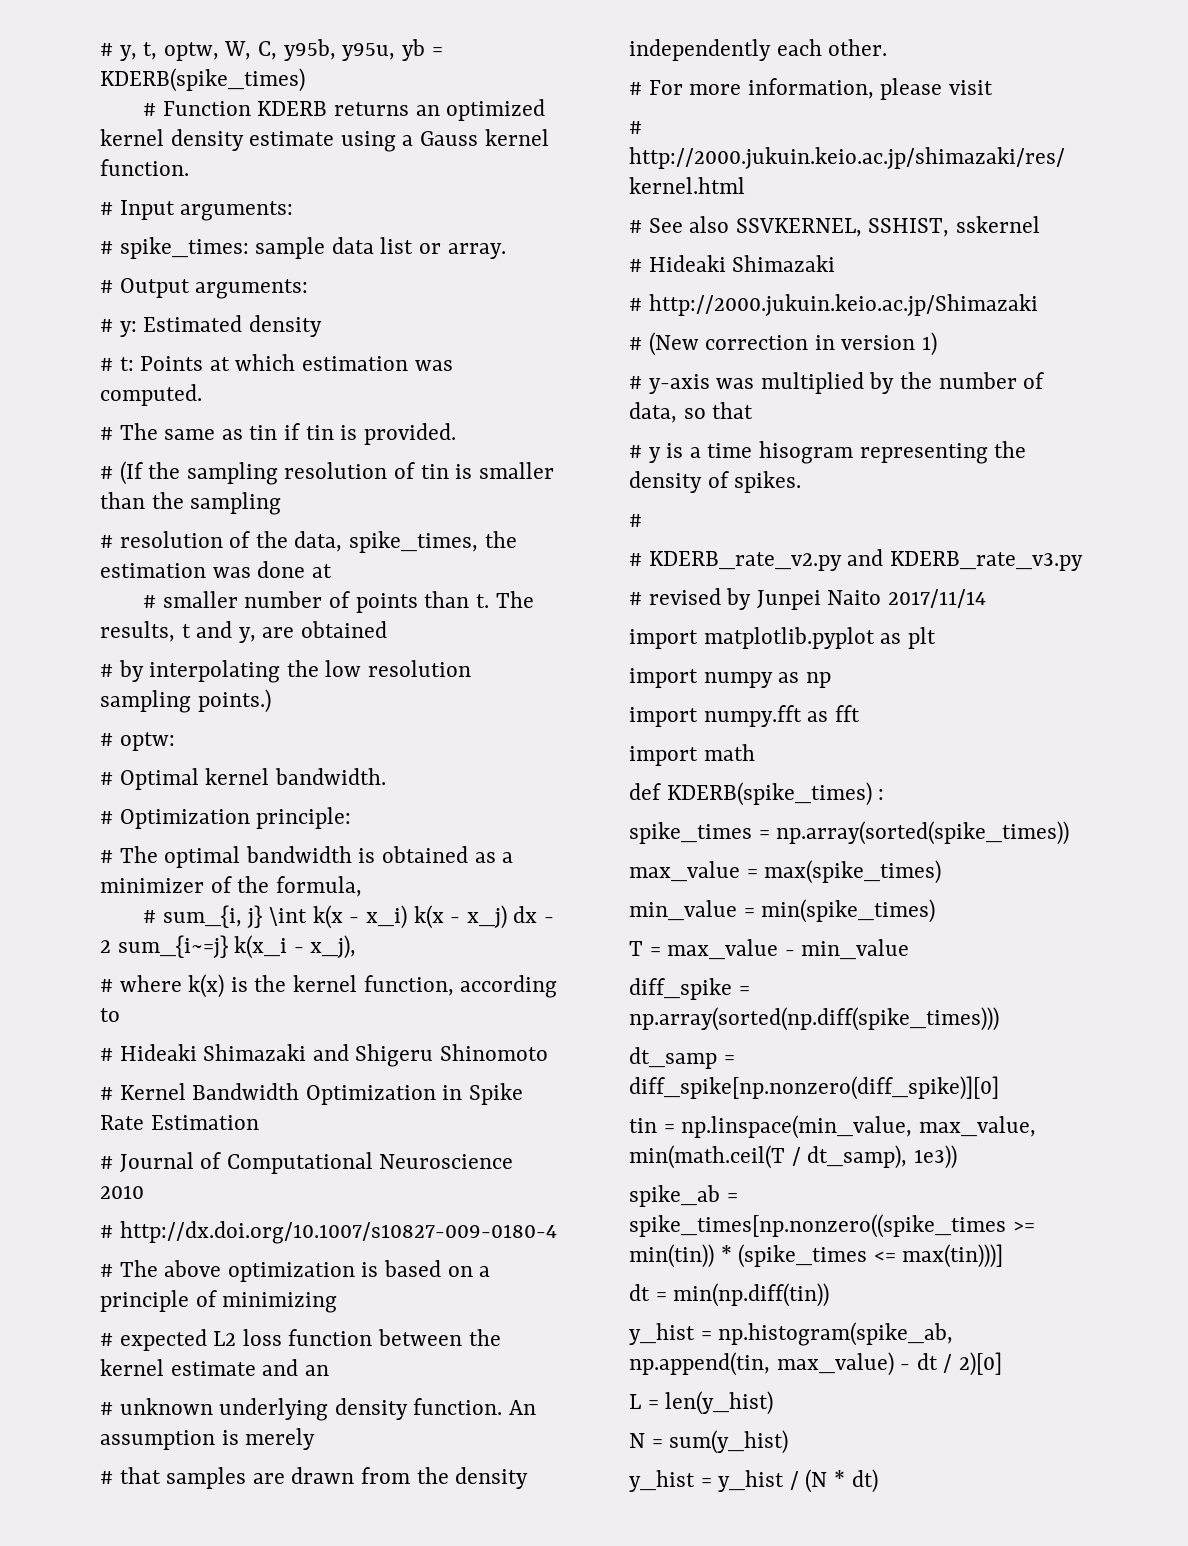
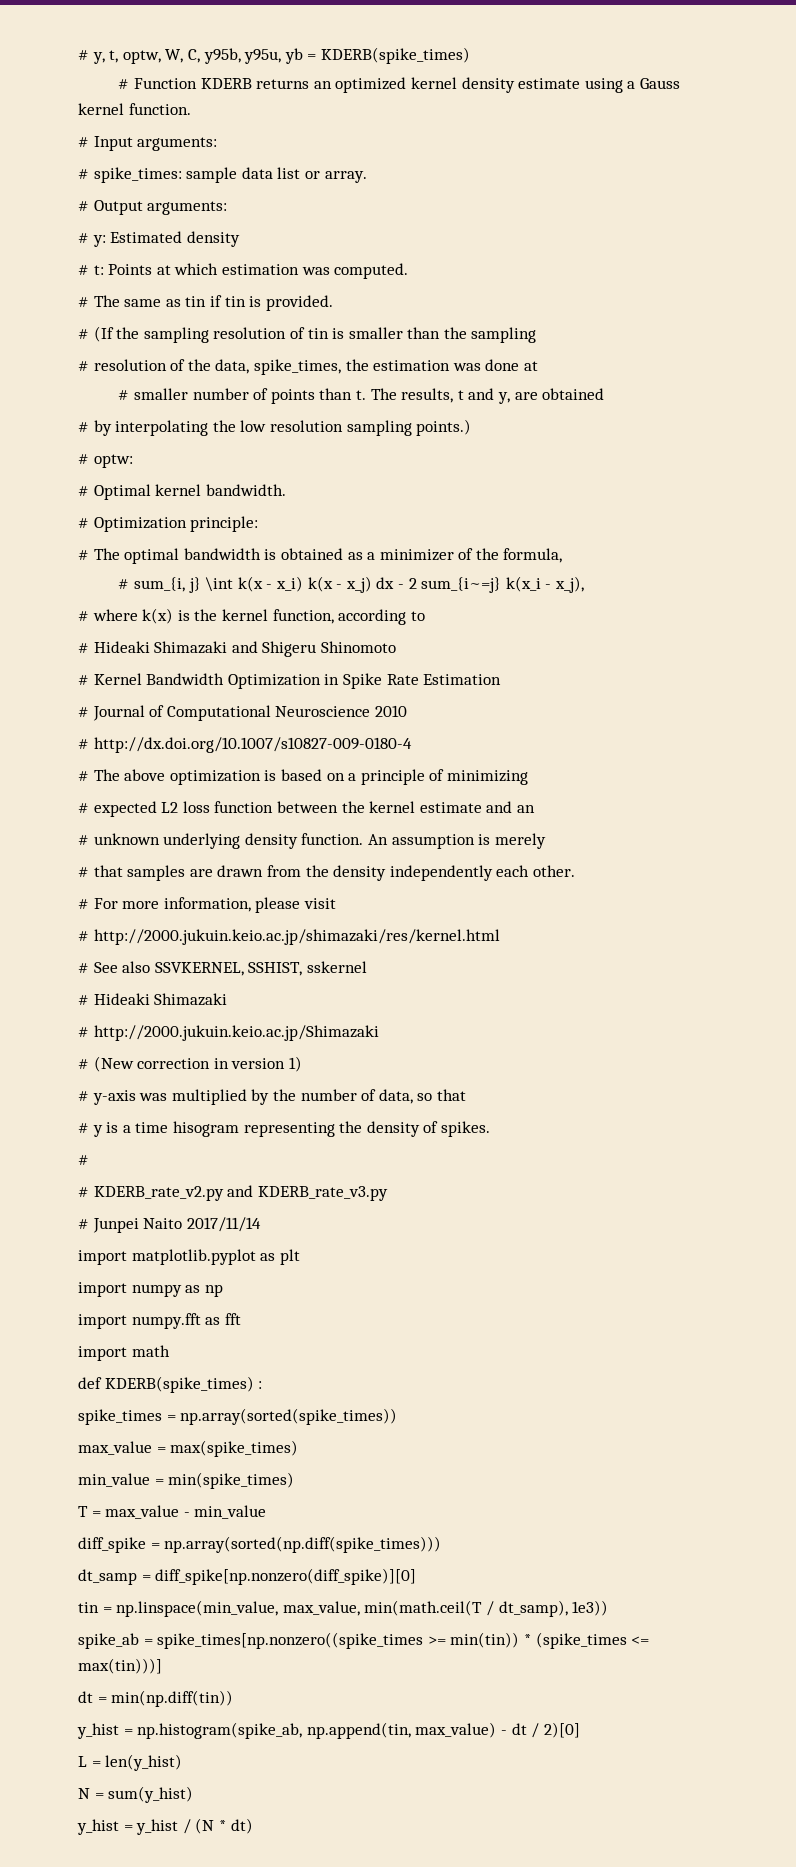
[648,588,752,610] revised by -> (89, 1224) none

